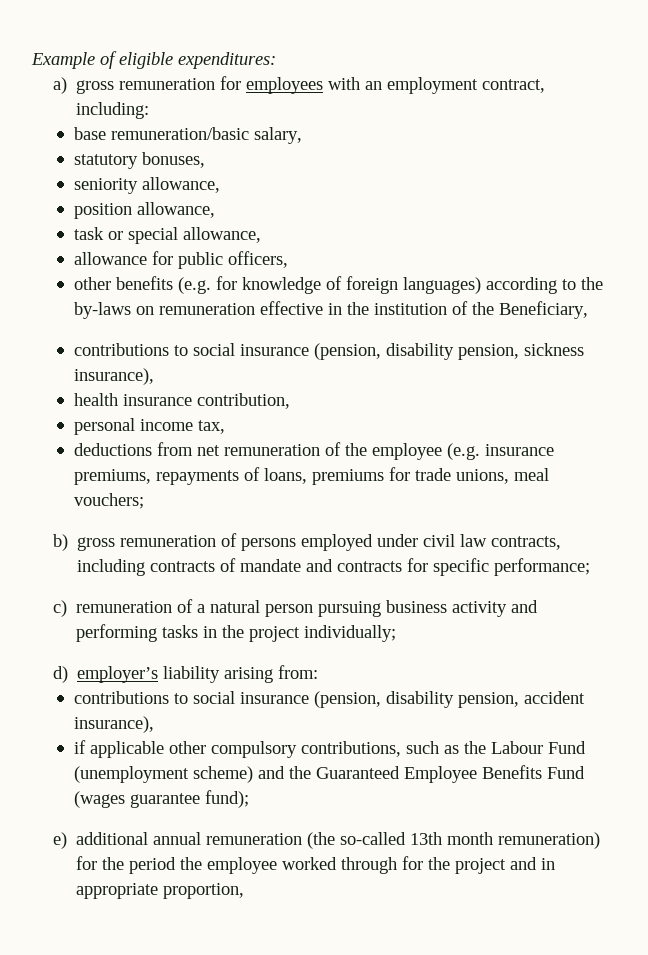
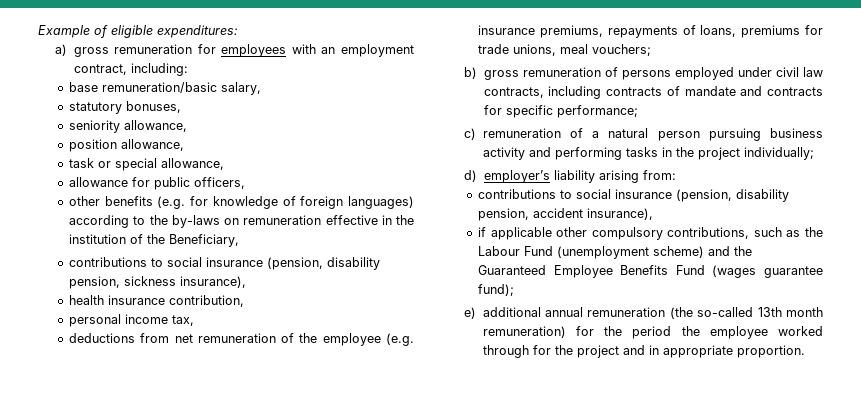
[163,883,245,899] proportion, -> [736,345,805,358] proportion.

